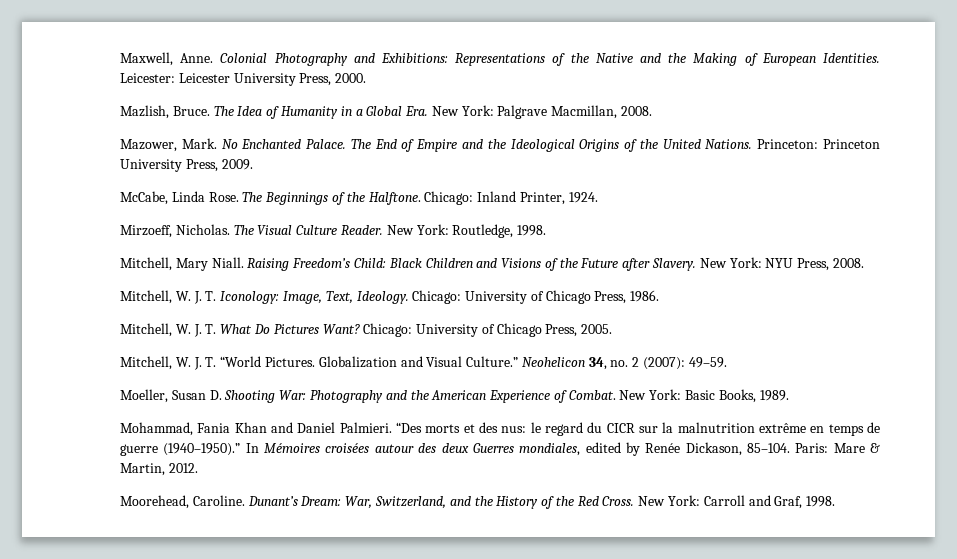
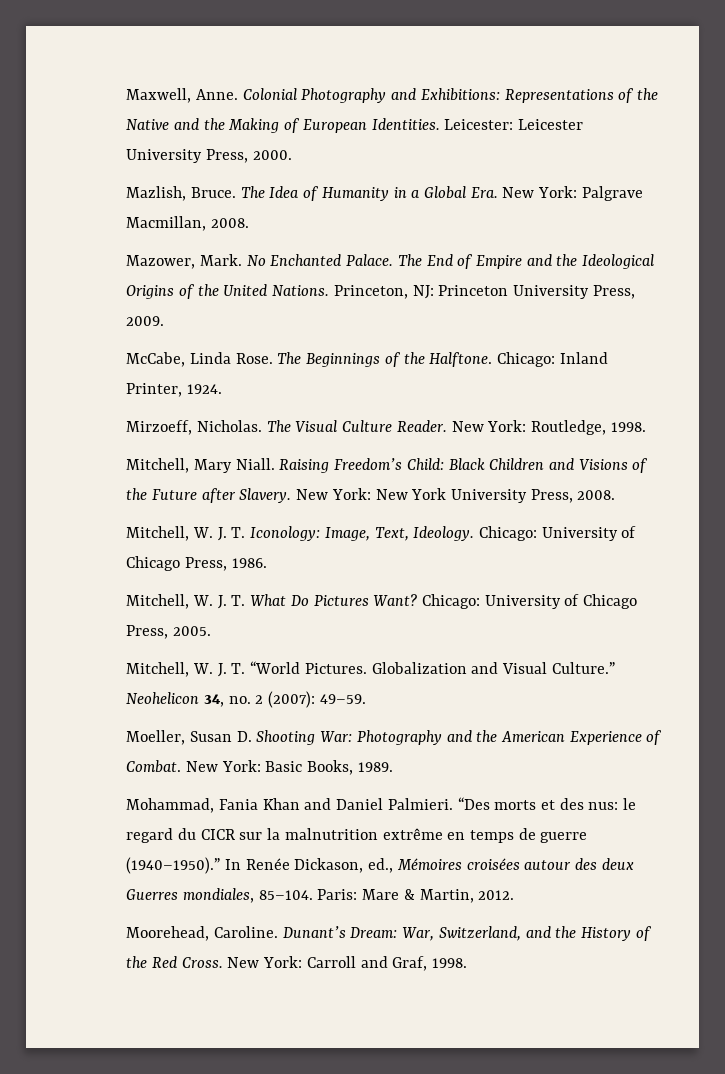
[757,139,819,149] Princeton: -> [333,285,434,299] Princeton, NJ:
[765,258,794,268] NYU -> [375,488,527,503] New York University
(259, 448) none -> [245,858,394,873] Renée Dickason, ed.,
[585,442,742,456] edited by Renée Dickason, -> (254, 895) none

